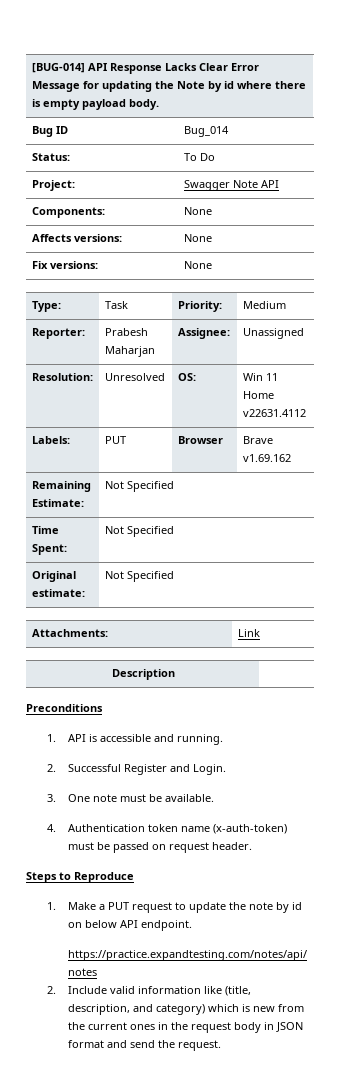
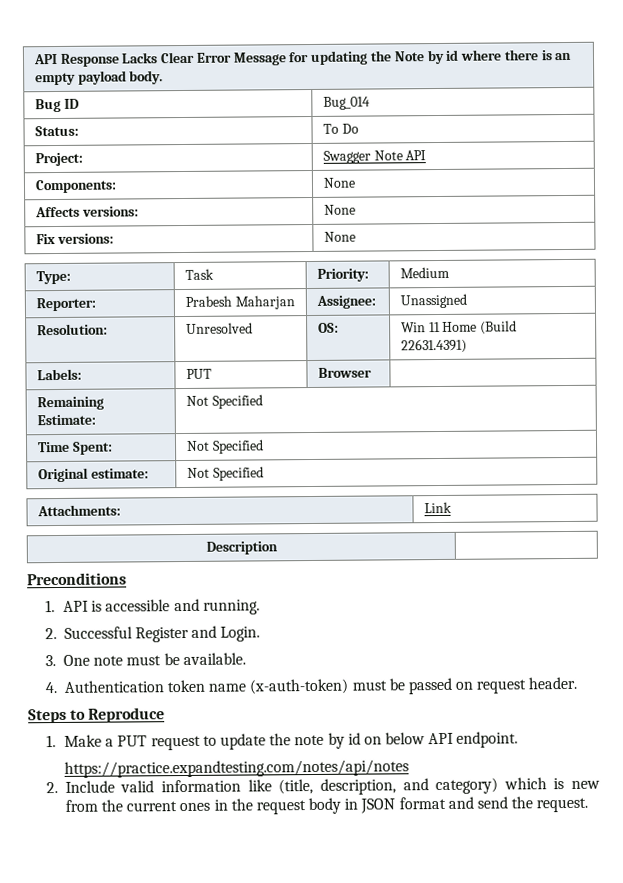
[31,63,85,73] [BUG-014] -> (32, 59) none
(41, 103) none -> [554,52,573,61] an
[242,409,306,417] v22631.4112 -> [480,320,518,335] [400,338,467,354] (Build 22631.4391)
[242,436,273,444] [242,454,291,462] Brave v1.69.162 -> (372, 372) none

